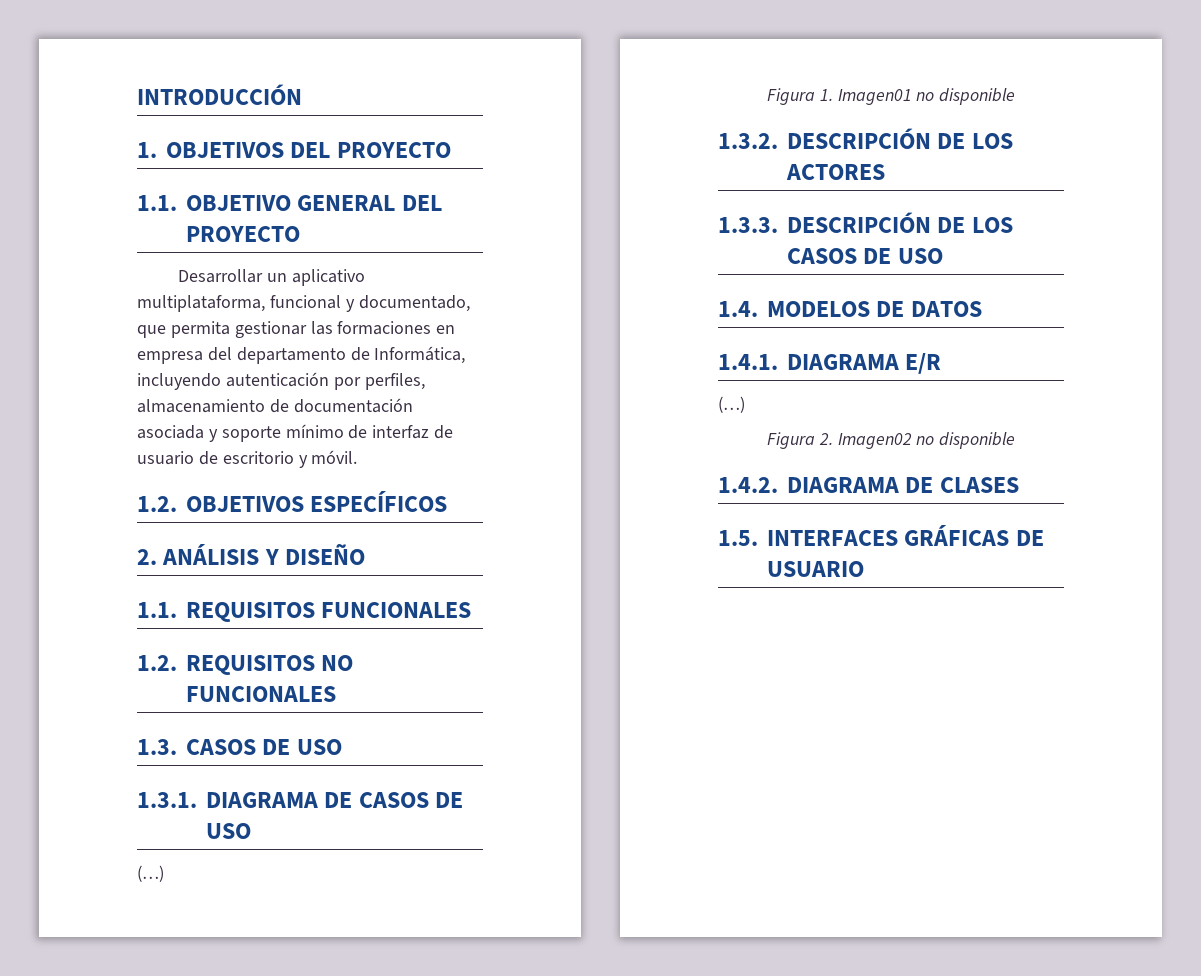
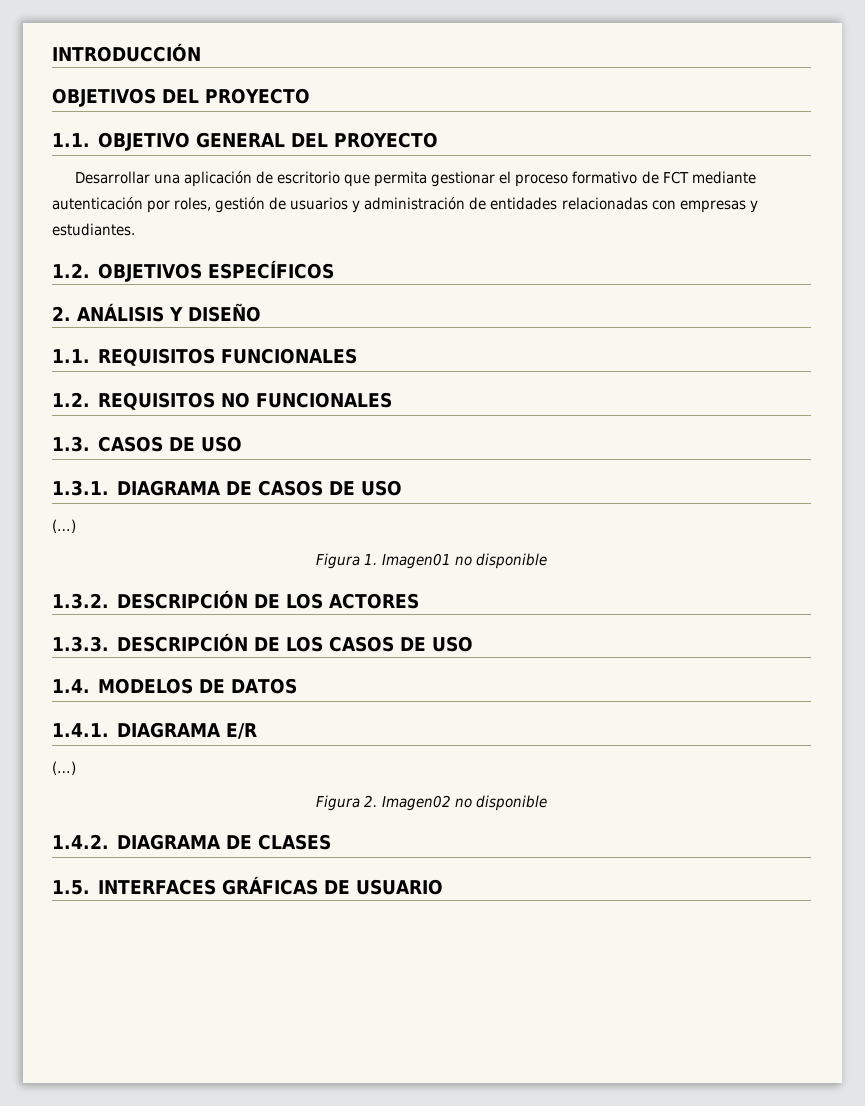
[137,142,157,158] 1. -> (201, 52) none
[266,269,365,286] [137,295,470,312] [137,321,456,338] [137,346,466,364] [137,372,425,390] [137,398,413,413] [137,424,454,442] [137,450,358,468] un aplicativo multiplataforma, funcional y documentado, que permita gestionar las formaciones en empresa del departamento de Informática, incluyendo autenticación por perfiles, almacenamiento de documentación asociada y soporte mínimo de interfaz de usuario de escritorio y móvil. -> [154,171,756,187] [52,197,758,213] [52,223,135,236] una aplicación de escritorio que permita gestionar el proceso formativo de FCT mediante autenticación por roles, gestión de usuarios y administración de entidades relacionadas con empresas y estudiantes.

